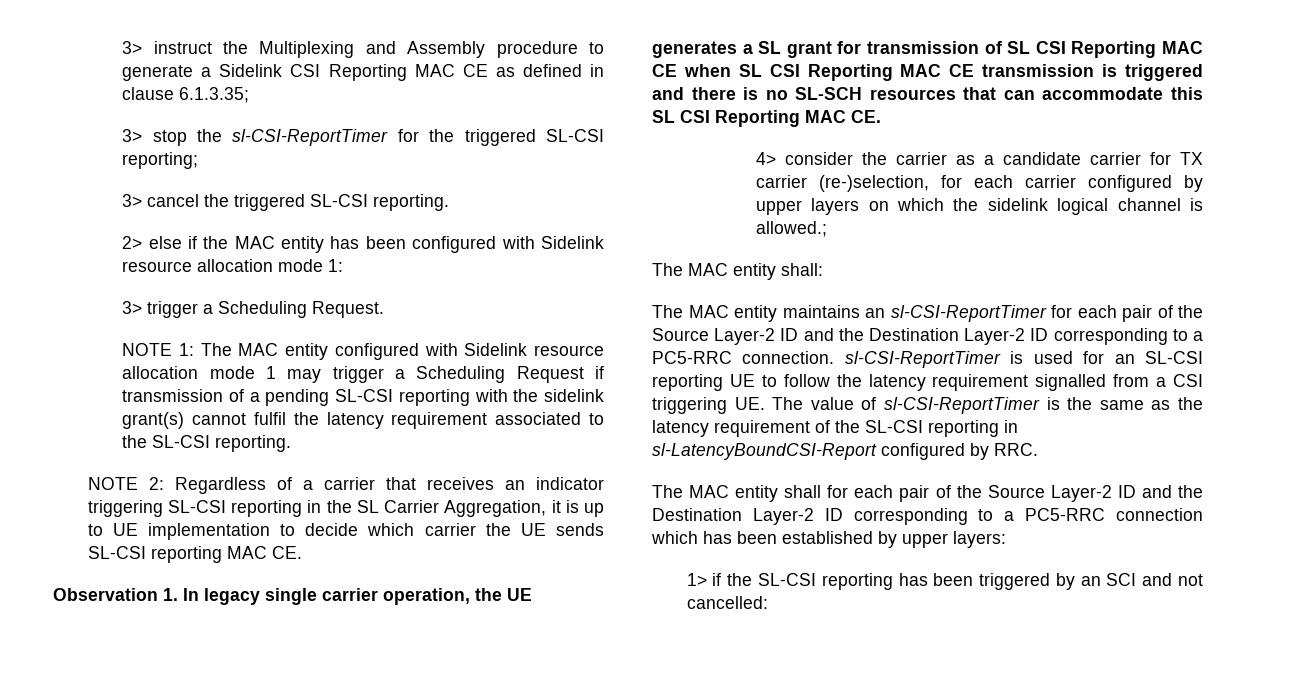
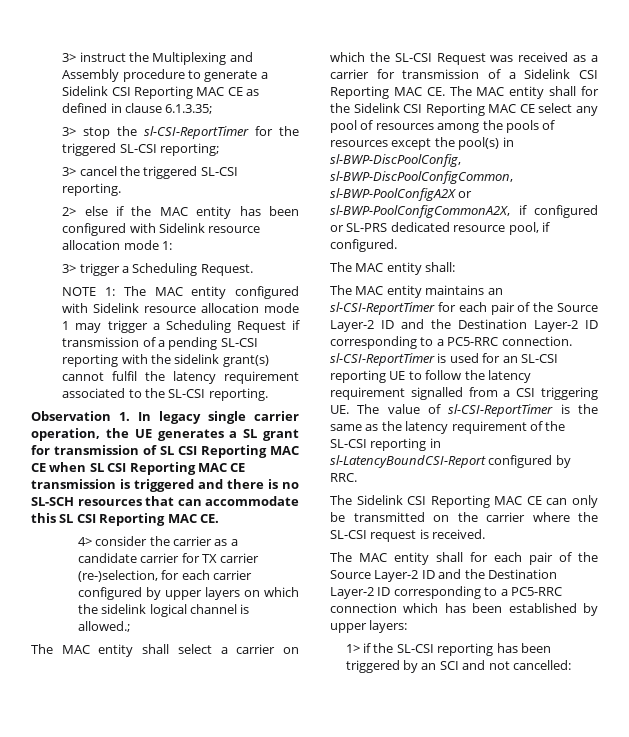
[87,477,605,494] [87,500,604,517] [87,523,604,540] [87,546,302,563] // NOTE 2: Regardless of a carrier that receives an indicator triggering SL-CSI reporting in the SL Carrier Aggregation, it is up to UE implementation to decide which carrier the UE sends SL-CSI reporting MAC CE. -> (268, 394) none
(827, 229) none -> [31,644,299,657] [330,52,598,65] [330,69,598,79] [330,86,599,99] [330,103,598,116] [330,120,556,133] [330,137,514,150] [330,154,461,167] [330,171,513,184] [330,188,473,201] [330,205,598,218] [330,222,550,235] [330,239,397,252] // The MAC entity shall select a carrier on which the SL-CSI Request was received as a carrier for transmission of a Sidelink CSI Reporting MAC CE. The MAC entity shall for the Sidelink CSI Reporting MAC CE select any pool of resources among the pools of resources except the pool(s) in sl-BWP-DiscPoolConfig, sl-BWP-DiscPoolConfigCommon, sl-BWP-PoolConfigA2X or sl-BWP-PoolConfigCommonA2X, if configured or SL-PRS dedicated resource pool, if configured.
(1038, 449) none -> [330,495,598,508] [330,512,598,522] [330,529,486,542] // The Sidelink CSI Reporting MAC CE can only be transmitted on the carrier where the SL-CSI request is received.

